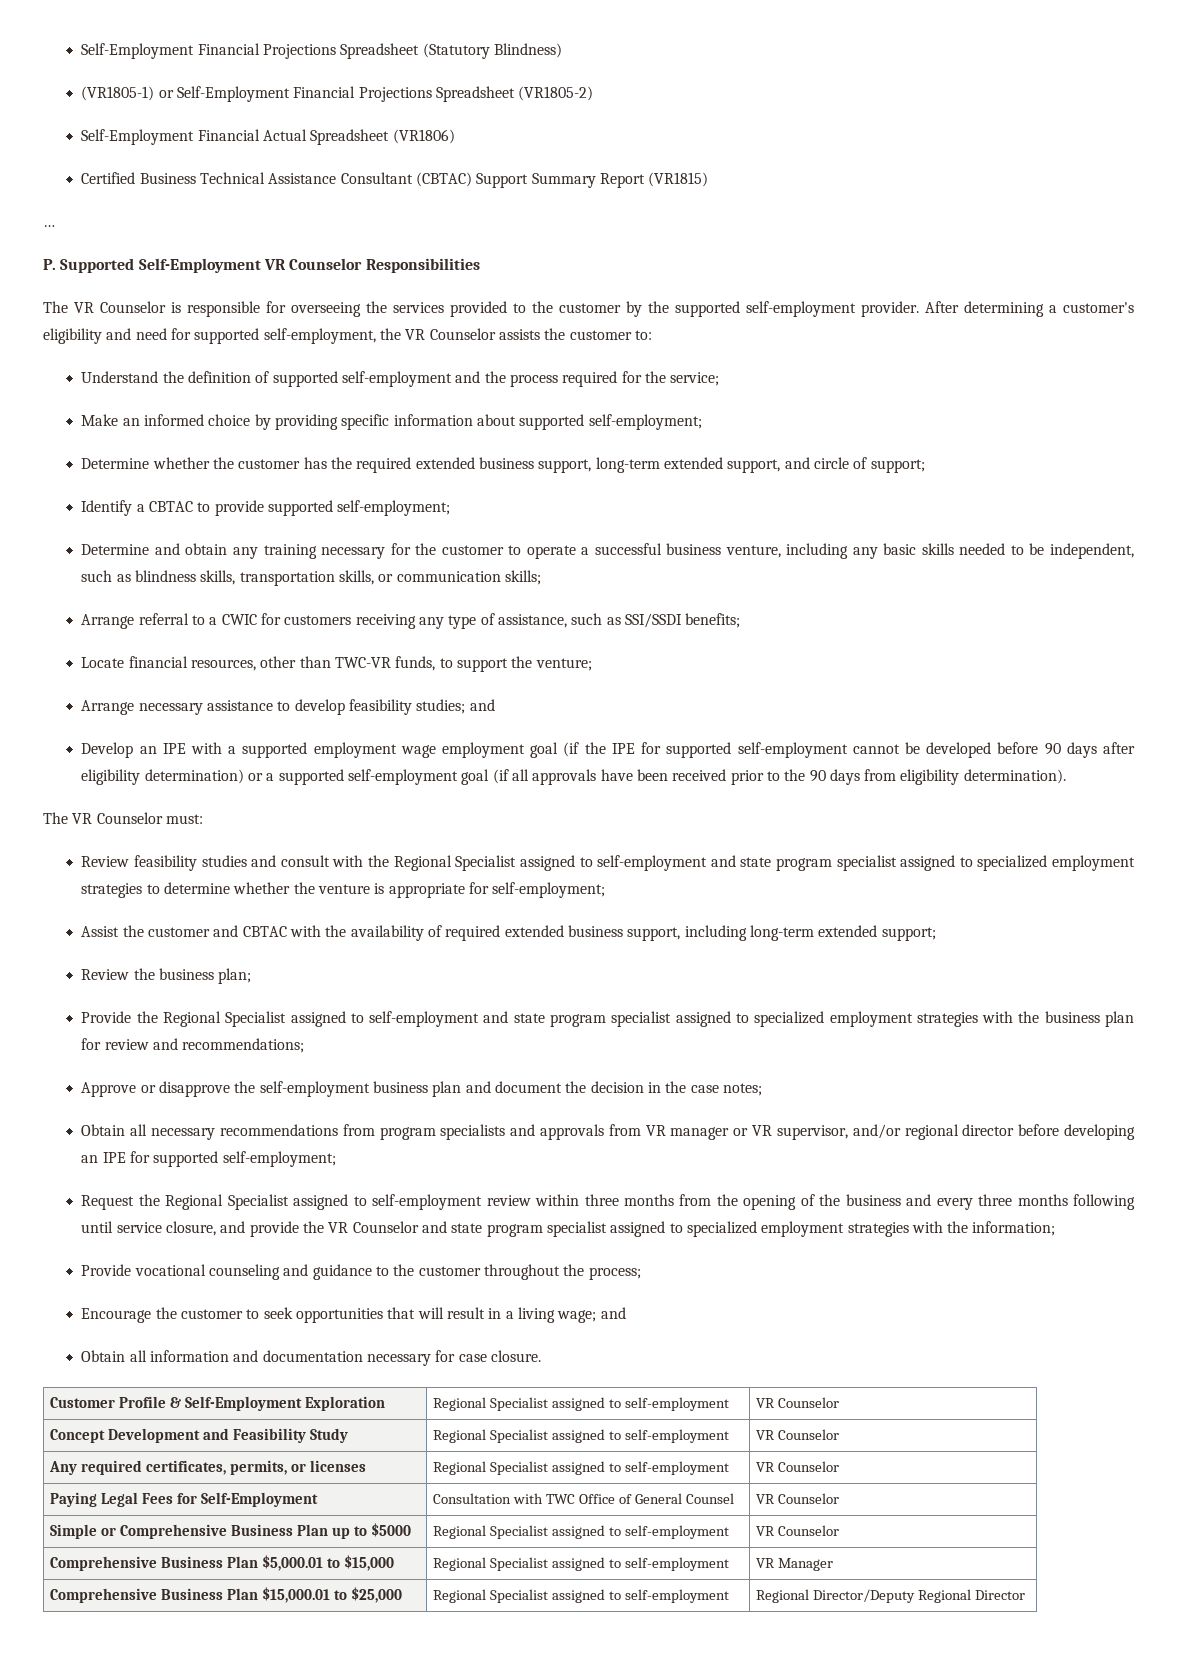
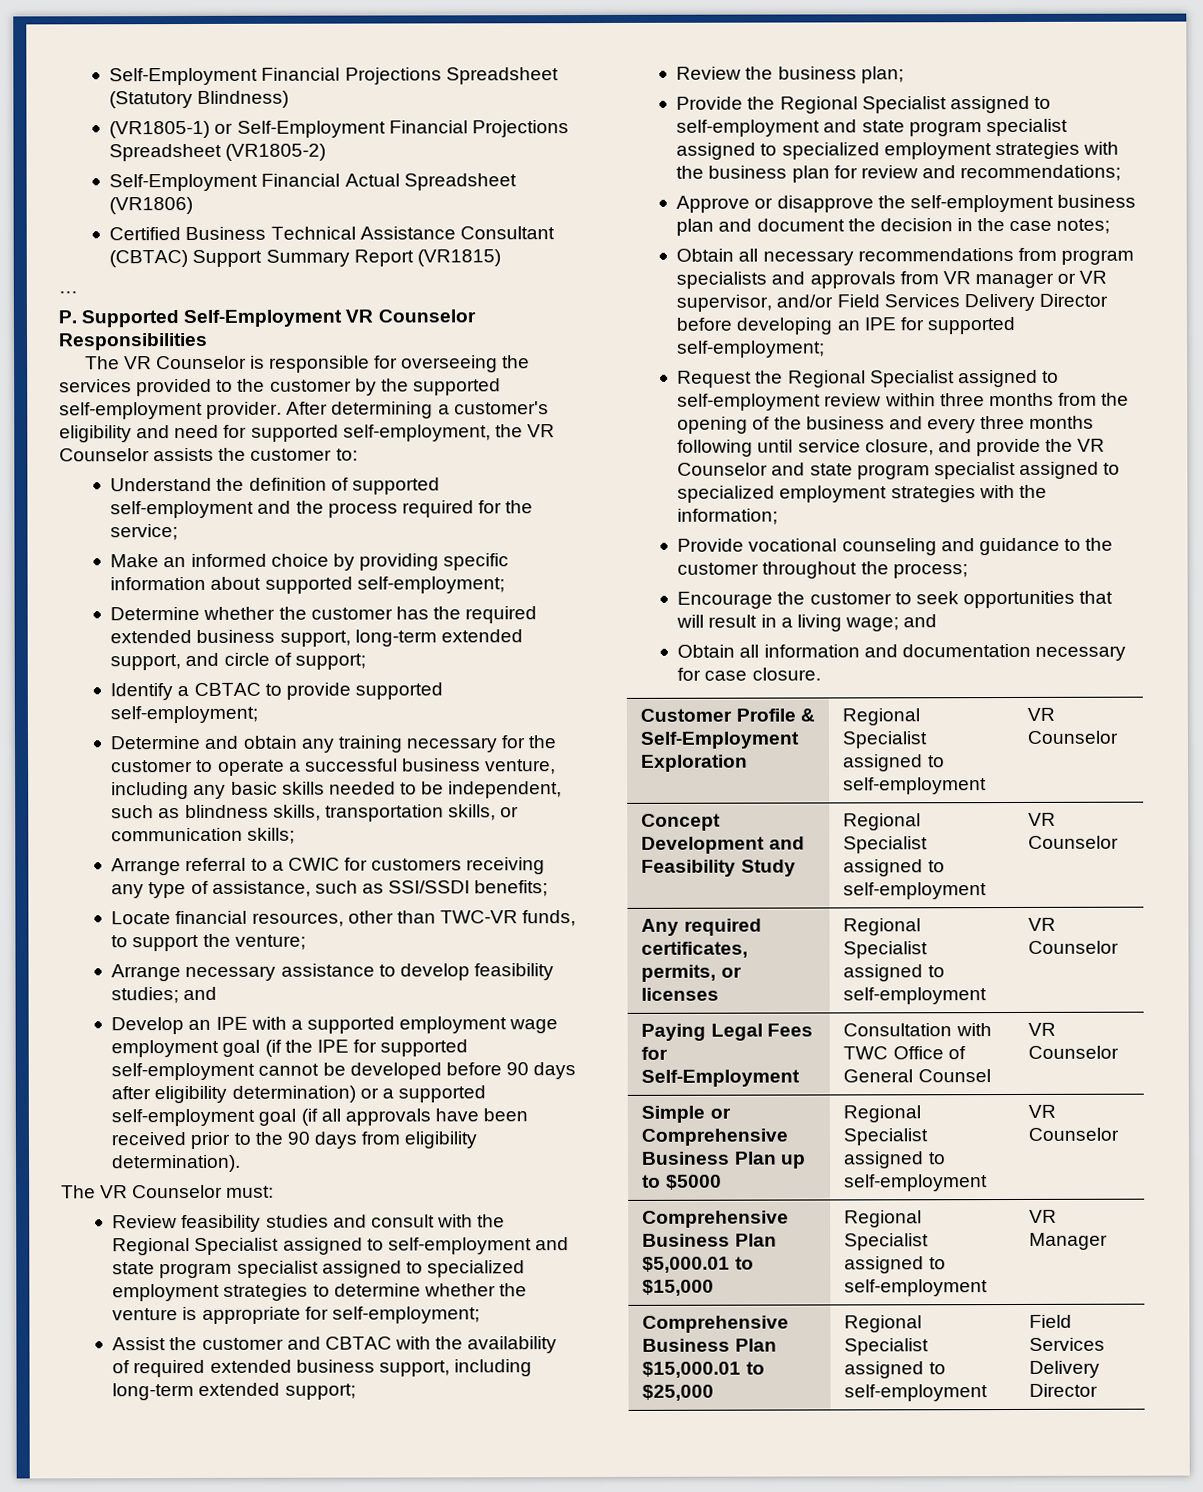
[904,1124,1015,1140] regional director -> [836,293,1108,312] Field Services Delivery Director
[756,1589,971,1603] Regional Director/Deputy Regional -> [1029,1314,1073,1328] [1029,1337,1106,1351] [1029,1360,1101,1378] Field Services Delivery

